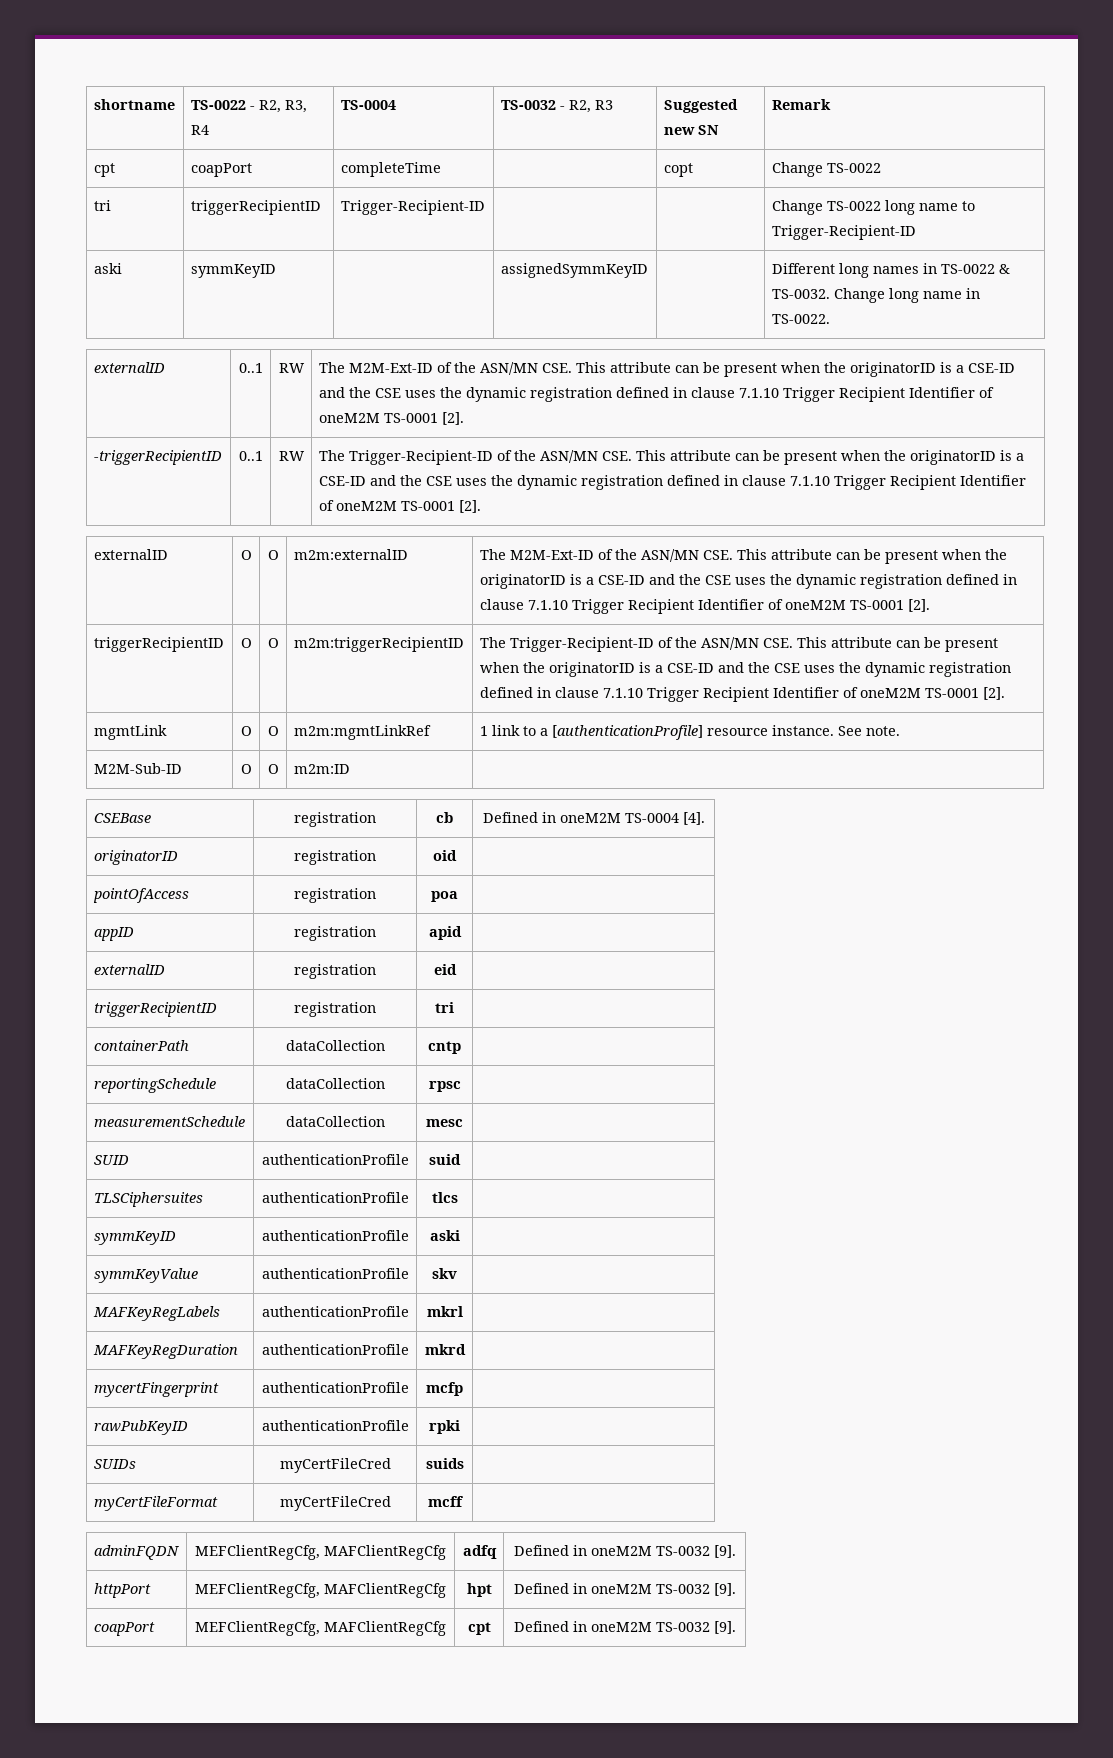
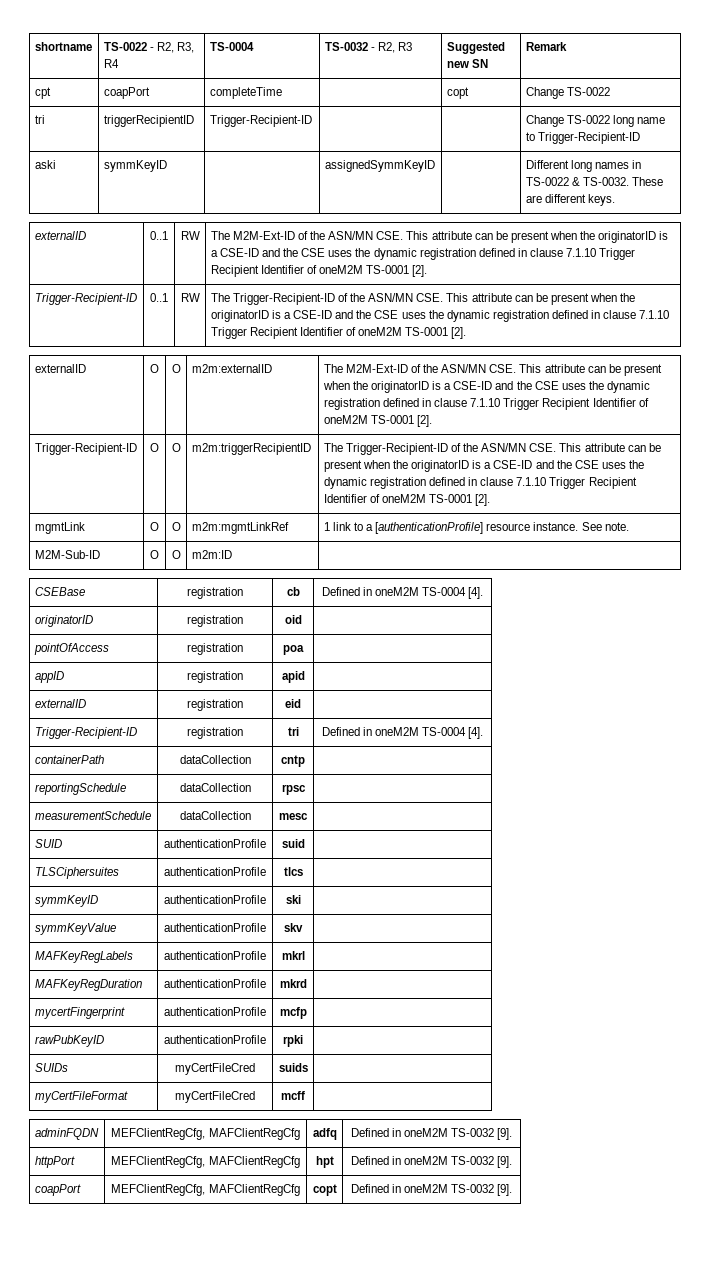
[833,288,980,303] [771,314,830,324] Change long name in TS-0022. -> [632,177,664,186] [525,194,615,206] These are different keys.
[93,450,222,465] -triggerRecipientID -> [34,293,137,305] Trigger-Recipient-ID
[93,637,224,652] triggerRecipientID -> [34,443,137,455] Trigger-Recipient-ID
[93,1002,217,1017] triggerRecipientID -> [34,727,137,739] Trigger-Recipient-ID
(454, 1007) none -> [321,727,484,739] Defined in oneM2M TS-0004 [4].
[429,1230,460,1241] aski -> [285,895,301,904] ski
[467,1622,491,1635] cpt -> [312,1184,337,1196] copt

